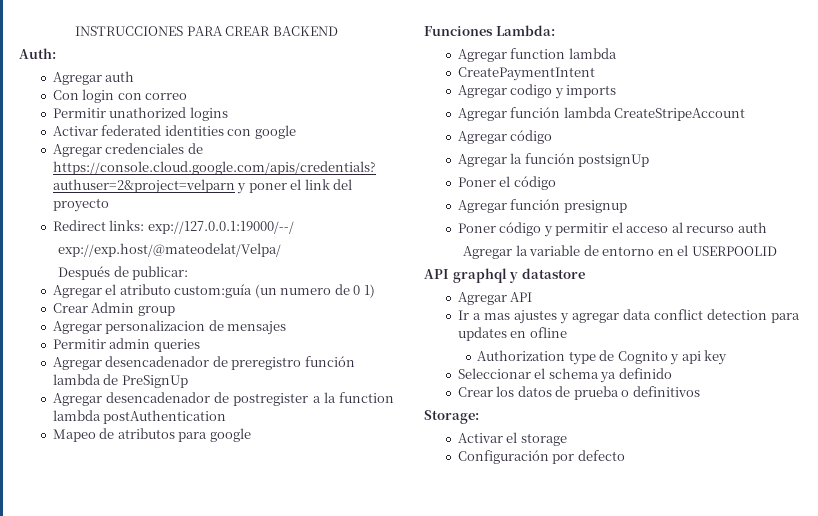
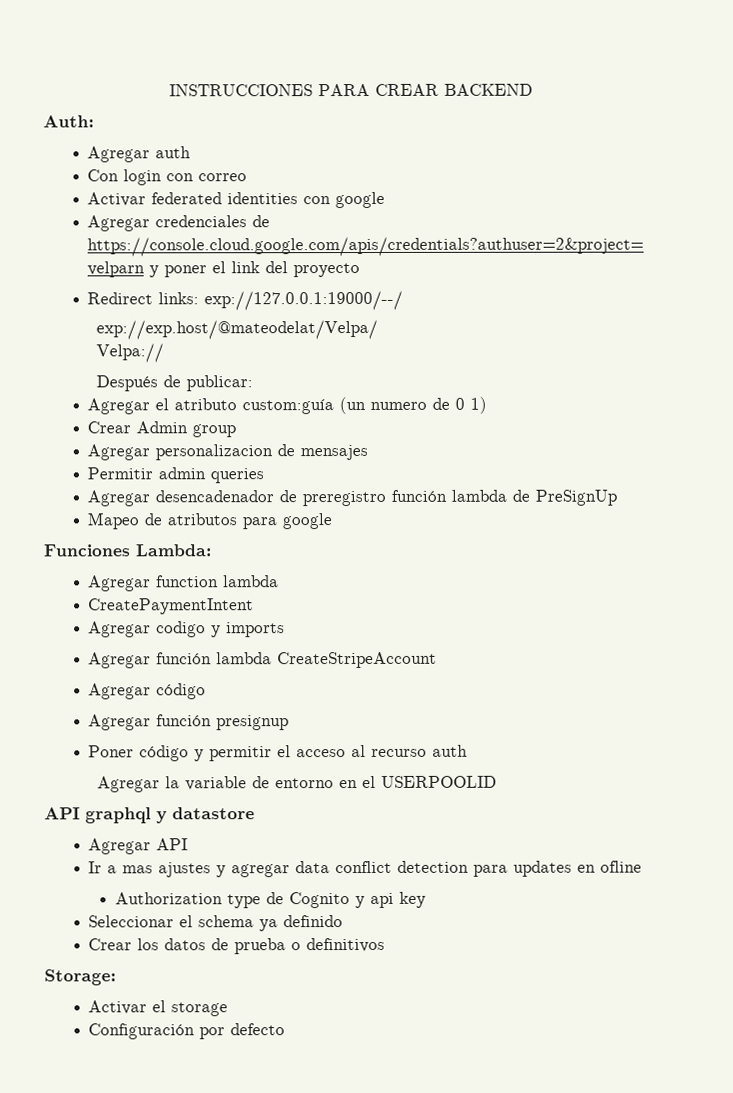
[52,107,228,121] // Permitir unathorized logins -> (248, 177) none
(282, 250) none -> [95,343,164,363] // Velpa://
[52,392,395,406] [52,410,227,424] // Agregar desencadenador de postregister a la function lambda postAuthentication -> (618, 497) none
[457,153,650,167] [457,176,556,190] // Agregar la función postsignUp // Poner el código -> (207, 691) none

